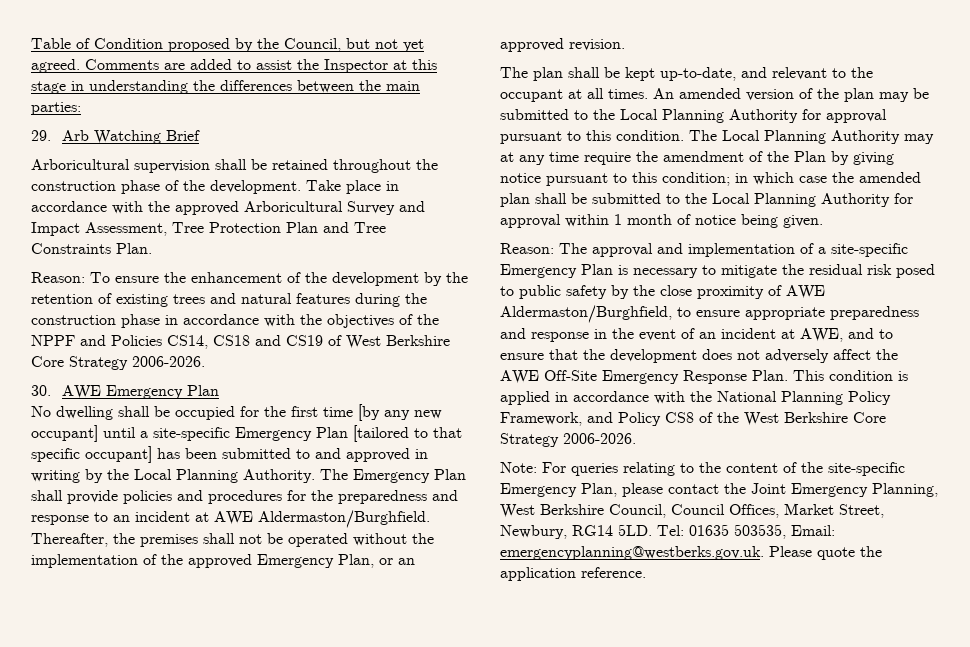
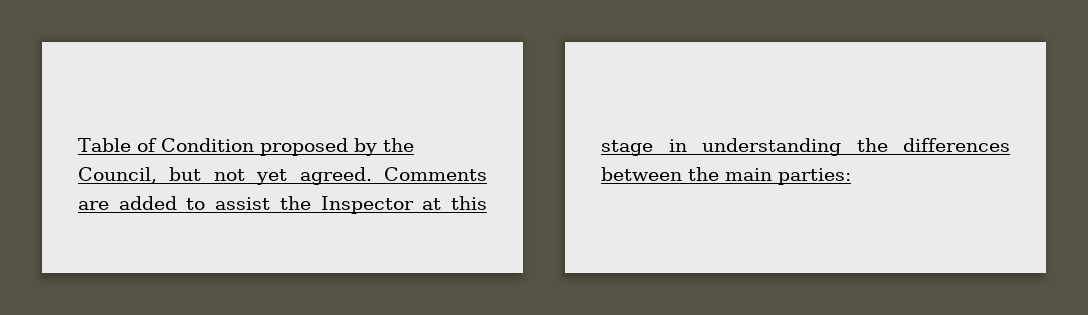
[31,130,200,144] [31,159,438,173] [31,180,399,194] [31,201,425,215] [31,222,386,236] [31,243,152,254] [31,272,468,286] [31,293,427,307] [31,314,439,328] [31,335,450,349] [31,356,205,370] [31,385,219,399] [31,404,442,421] [31,425,462,442] [31,446,428,463] [31,469,466,483] [31,490,458,504] [31,510,430,528] [31,533,434,547] [31,554,415,568] [500,38,625,52] [500,67,873,81] [500,88,929,102] [500,109,887,123] [500,130,934,144] [500,151,894,165] [500,172,921,186] [500,193,913,207] [500,214,823,228] [500,243,908,257] [500,264,935,278] [500,285,825,299] [500,305,919,323] [500,328,893,342] [500,349,898,363] [500,370,908,384] [500,391,891,405] [500,412,886,426] [500,433,636,447] [500,462,905,476] [500,483,938,497] [500,503,884,518] [500,524,835,539] [500,546,882,560] [500,567,646,581] // 29. Arb Watching Brief // Arboricultural supervision shall be retained throughout the construction phase of the development. Take place in accordance with the approved Arboricultural Survey and Impact Assessment, Tree Protection Plan and Tree Constraints Plan. // Reason: To ensure the enhancement of the development by the retention of existing trees and natural features during the construction phase in accordance with the objectives of the NPPF and Policies CS14, CS18 and CS19 of West Berkshire Core Strategy 2006-2026. // 30. AWE Emergency Plan // No dwelling shall be occupied for the first time [by any new occupant] until a site-specific Emergency Plan [tailored to that specific occupant] has been submitted to and approved in writing by the Local Planning Authority. The Emergency Plan shall provide policies and procedures for the preparedness and response to an incident at AWE Aldermaston/Burghfield. Thereafter, the premises shall not be operated without the implementation of the approved Emergency Plan, or an approved revision. // The plan shall be kept up-to-date, and relevant to the occupant at all times. An amended version of the plan may be submitted to the Local Planning Authority for approval pursuant to this condition. The Local Planning Authority may at any time require the amendment of the Plan by giving notice pursuant to this condition; in which case the amended plan shall be submitted to the Local Planning Authority for approval within 1 month of notice being given. // Reason: The approval and implementation of a site-specific Emergency Plan is necessary to mitigate the residual risk posed to public safety by the close proximity of AWE Aldermaston/Burghfield, to ensure appropriate preparedness and response in the event of an incident at AWE, and to ensure that the development does not adversely affect the AWE Off-Site Emergency Response Plan. This condition is applied in accordance with the National Planning Policy Framework, and Policy CS8 of the West Berkshire Core Strategy 2006-2026. // Note: For queries relating to the content of the site-specific Emergency Plan, please contact the Joint Emergency Planning, West Berkshire Council, Council Offices, Market Street, Newbury, RG14 5LD. Tel: 01635 503535, Email: emergencyplanning@westberks.gov.uk. Please quote the application reference. -> (851, 176) none

